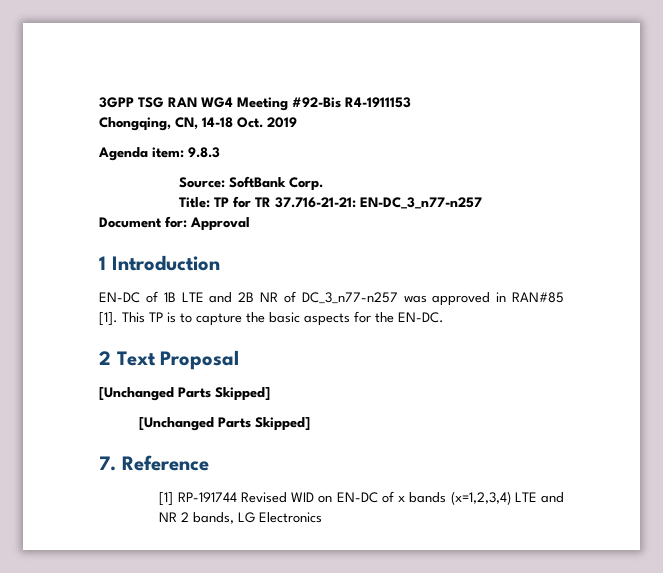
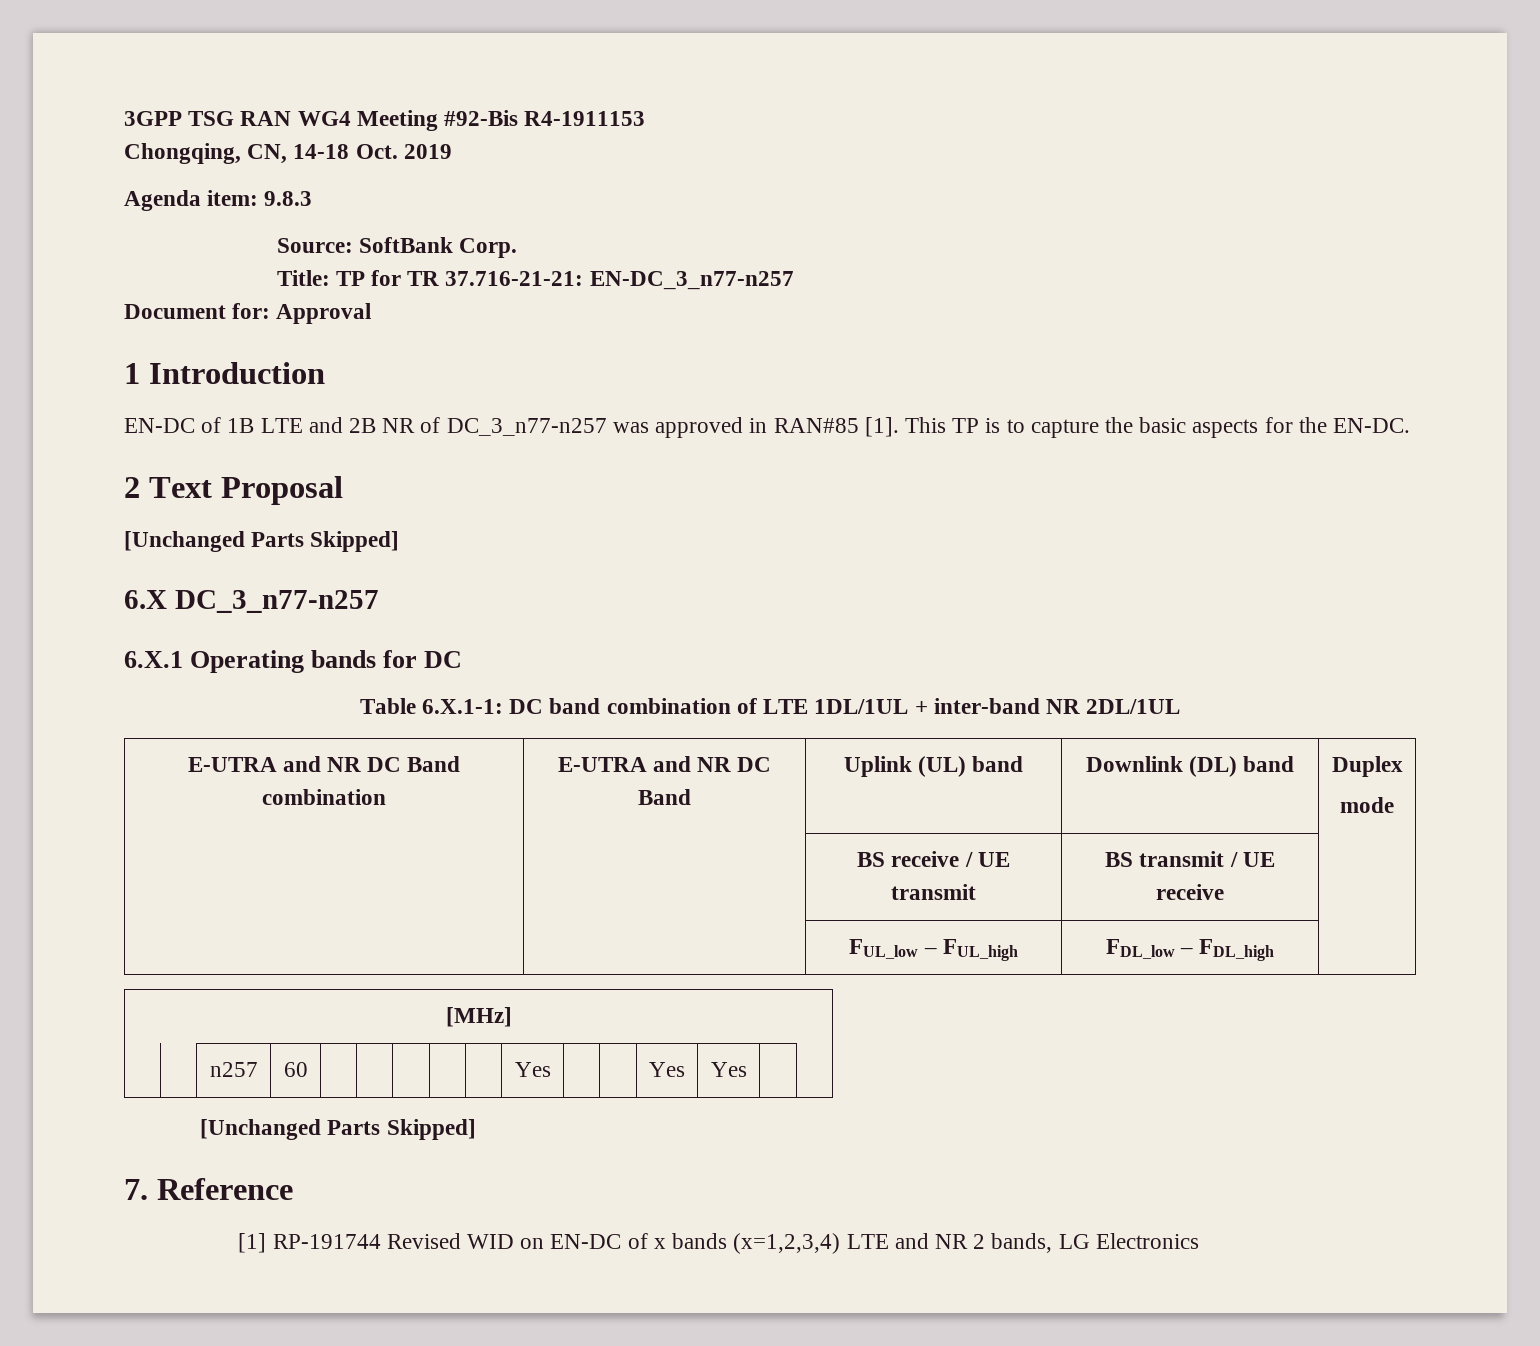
(270, 394) none -> [124,590,379,613] [124,650,463,673] [359,698,1181,714] [187,756,461,772] [262,789,386,805] [557,756,772,772] [638,789,691,805] [843,756,1024,777] [1085,756,1295,777] [1331,756,1403,777] [1340,797,1394,813] [857,851,1010,867] [891,884,976,900] [1105,851,1275,867] [1156,884,1224,900] [849,939,1018,961] [1105,939,1275,961] [445,1007,512,1027] [209,1062,258,1077] [283,1062,308,1077] [514,1062,551,1077] [649,1062,685,1077] [710,1062,747,1077] // 6.X DC_3_n77-n257 // 6.X.1 Operating bands for DC // Table 6.X.1-1: DC band combination of LTE 1DL/1UL + inter-band NR 2DL/1UL // E-UTRA and NR DC Band combination | E-UTRA and NR DC Band | Uplink (UL) band | Downlink (DL) band | Duplex // mode // | | BS receive / UE transmit | BS transmit / UE receive | // | | FUL_low – FUL_high | FDL_low – FDL_high | // [MHz] // | | n257 | 60 | | | | | | Yes | | | Yes | Yes | |

